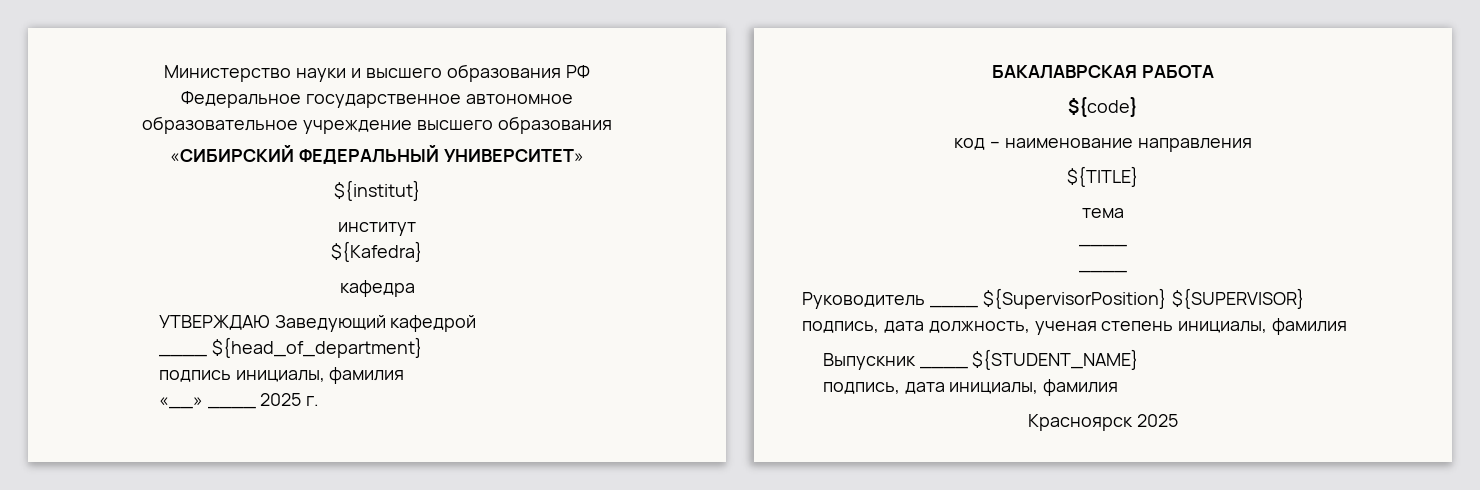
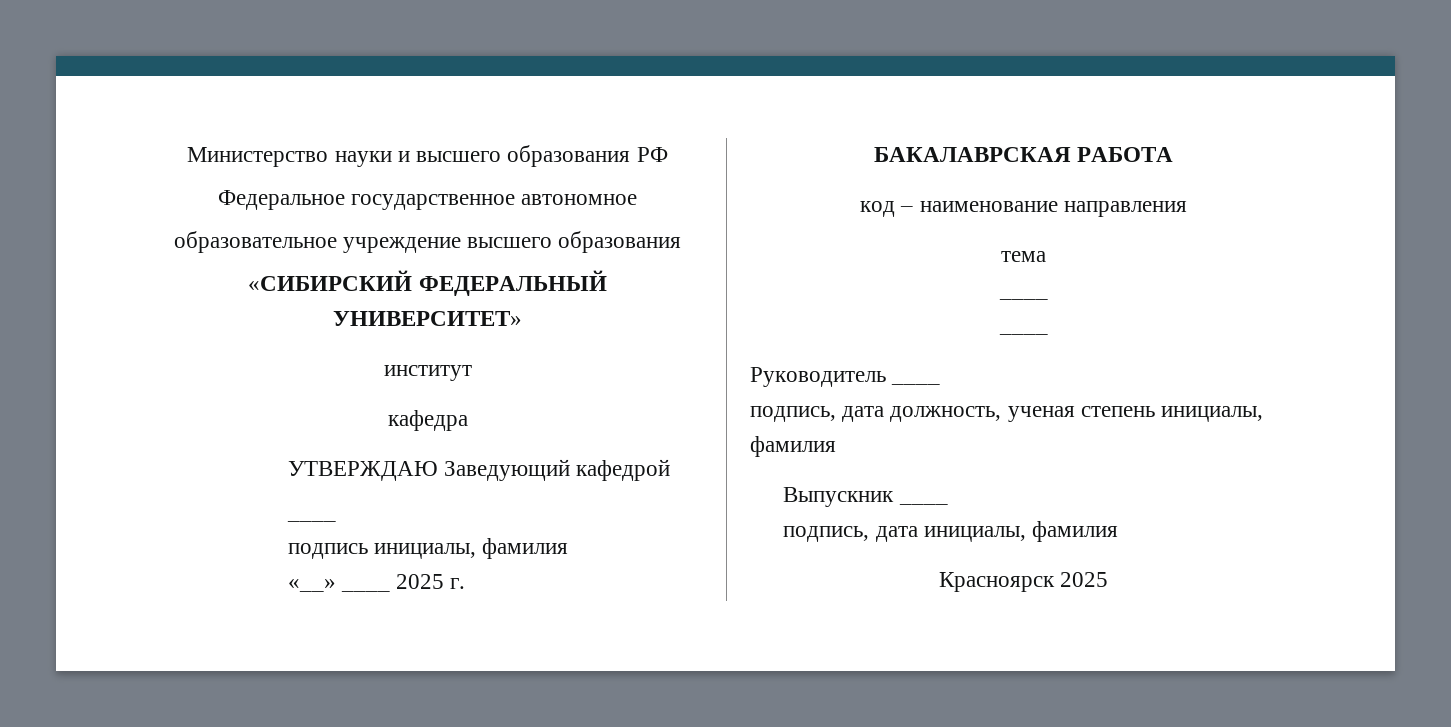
[333,180,421,201] // ${institut} -> (522, 318) none
[331,241,423,262] // ${Kafedra} -> (472, 373) none
[211,337,423,358] ${head_of_department} -> (336, 520) none
[1068,97,1138,117] // ${code} -> (1174, 154) none
[1067,166,1139,187] // ${TITLE} -> (1187, 209) none
[982,288,1305,309] ${SupervisorPosition} ${SUPERVISOR} -> (941, 383) none
[972,349,1140,370] ${STUDENT_NAME} -> (948, 503) none

